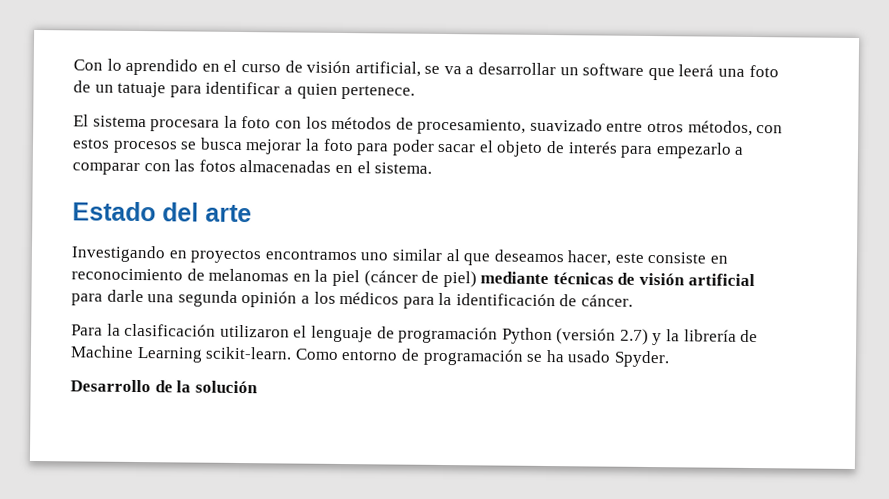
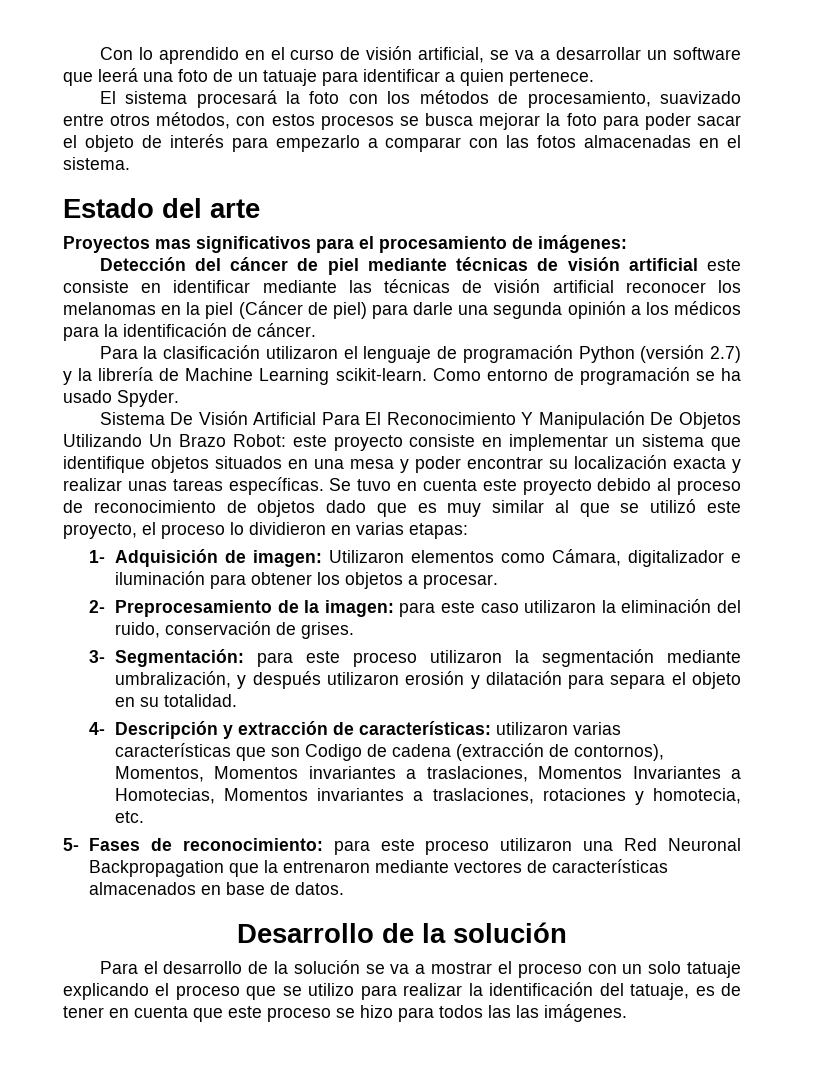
[150,119,221,132] procesara -> [196,90,277,108] procesará
[71,245,729,266] [71,268,477,288] Investigando en proyectos encontramos uno similar al que deseamos hacer, este consiste en reconocimiento de melanomas en la piel (cáncer de piel) -> [63,235,627,253] [99,257,359,275] Proyectos mas significativos para el procesamiento de imágenes: // Detección del cáncer de piel
(755, 280) none -> [707,259,741,271] [63,279,741,293] [63,301,367,319] este consiste en identificar mediante las técnicas de visión artificial reconocer los melanomas en la piel (Cáncer de piel)
[70,379,258,394] Desarrollo de la solución -> [99,411,741,429] [63,434,741,451] [63,455,741,473] [63,477,741,495] [63,499,741,517] [63,522,468,539] [89,549,741,567] [115,571,499,589] [89,599,741,617] [115,621,355,639] [89,649,741,667] [115,671,741,689] [115,694,238,707] [89,721,622,739] [115,743,665,761] [115,766,741,782] [115,788,741,805] [115,811,145,823] [63,838,741,855] [89,859,669,877] [89,882,345,895] [237,922,567,943] [99,960,741,978] [63,982,741,1000] [63,1004,627,1022] Sistema De Visión Artificial Para El Reconocimiento Y Manipulación De Objetos Utilizando Un Brazo Robot: este proyecto consiste en implementar un sistema que identifique objetos situados en una mesa y poder encontrar su localización exacta y realizar unas tareas específicas. Se tuvo en cuenta este proyecto debido al proceso de reconocimiento de objetos dado que es muy similar al que se utilizó este proyecto, el proceso lo dividieron en varias etapas: // 1- Adquisición de imagen: Utilizaron elementos como Cámara, digitalizador e iluminación para obtener los objetos a procesar. // 2- Preprocesamiento de la imagen: para este caso utilizaron la eliminación del ruido, conservación de grises. // 3- Segmentación: para este proceso utilizaron la segmentación mediante umbralización, y después utilizaron erosión y dilatación para separa el objeto en su totalidad. // 4- Descripción y extracción de características: utilizaron varias características que son Codigo de cadena (extracción de contornos), Momentos, Momentos invariantes a traslaciones, Momentos Invariantes a Homotecias, Momentos invariantes a traslaciones, rotaciones y homotecia, etc. // 5- Fases de reconocimiento: para este proceso utilizaron una Red Neuronal Backpropagation que la entrenaron mediante vectores de características almacenados en base de datos. // Desarrollo de la solución // Para el desarrollo de la solución se va a mostrar el proceso con un solo tatuaje explicando el proceso que se utilizo para realizar la identificación del tatuaje, es de tener en cuenta que este proceso se hizo para todos las las imágenes.

